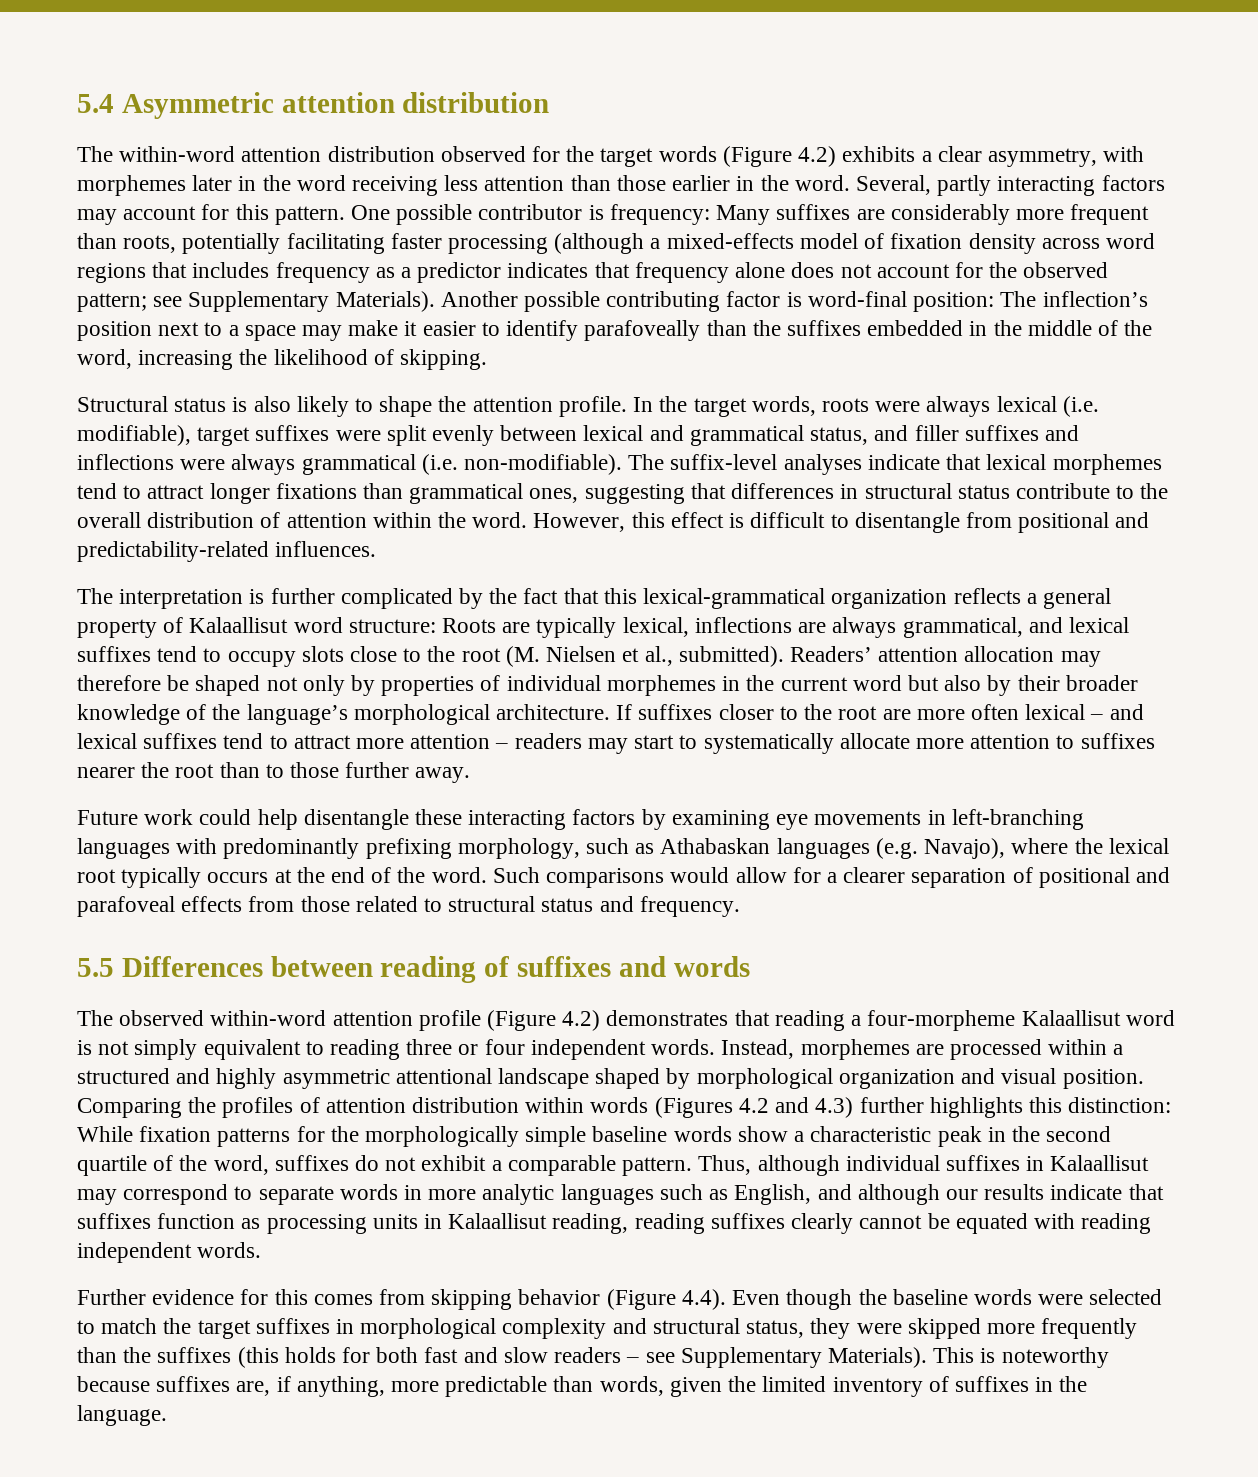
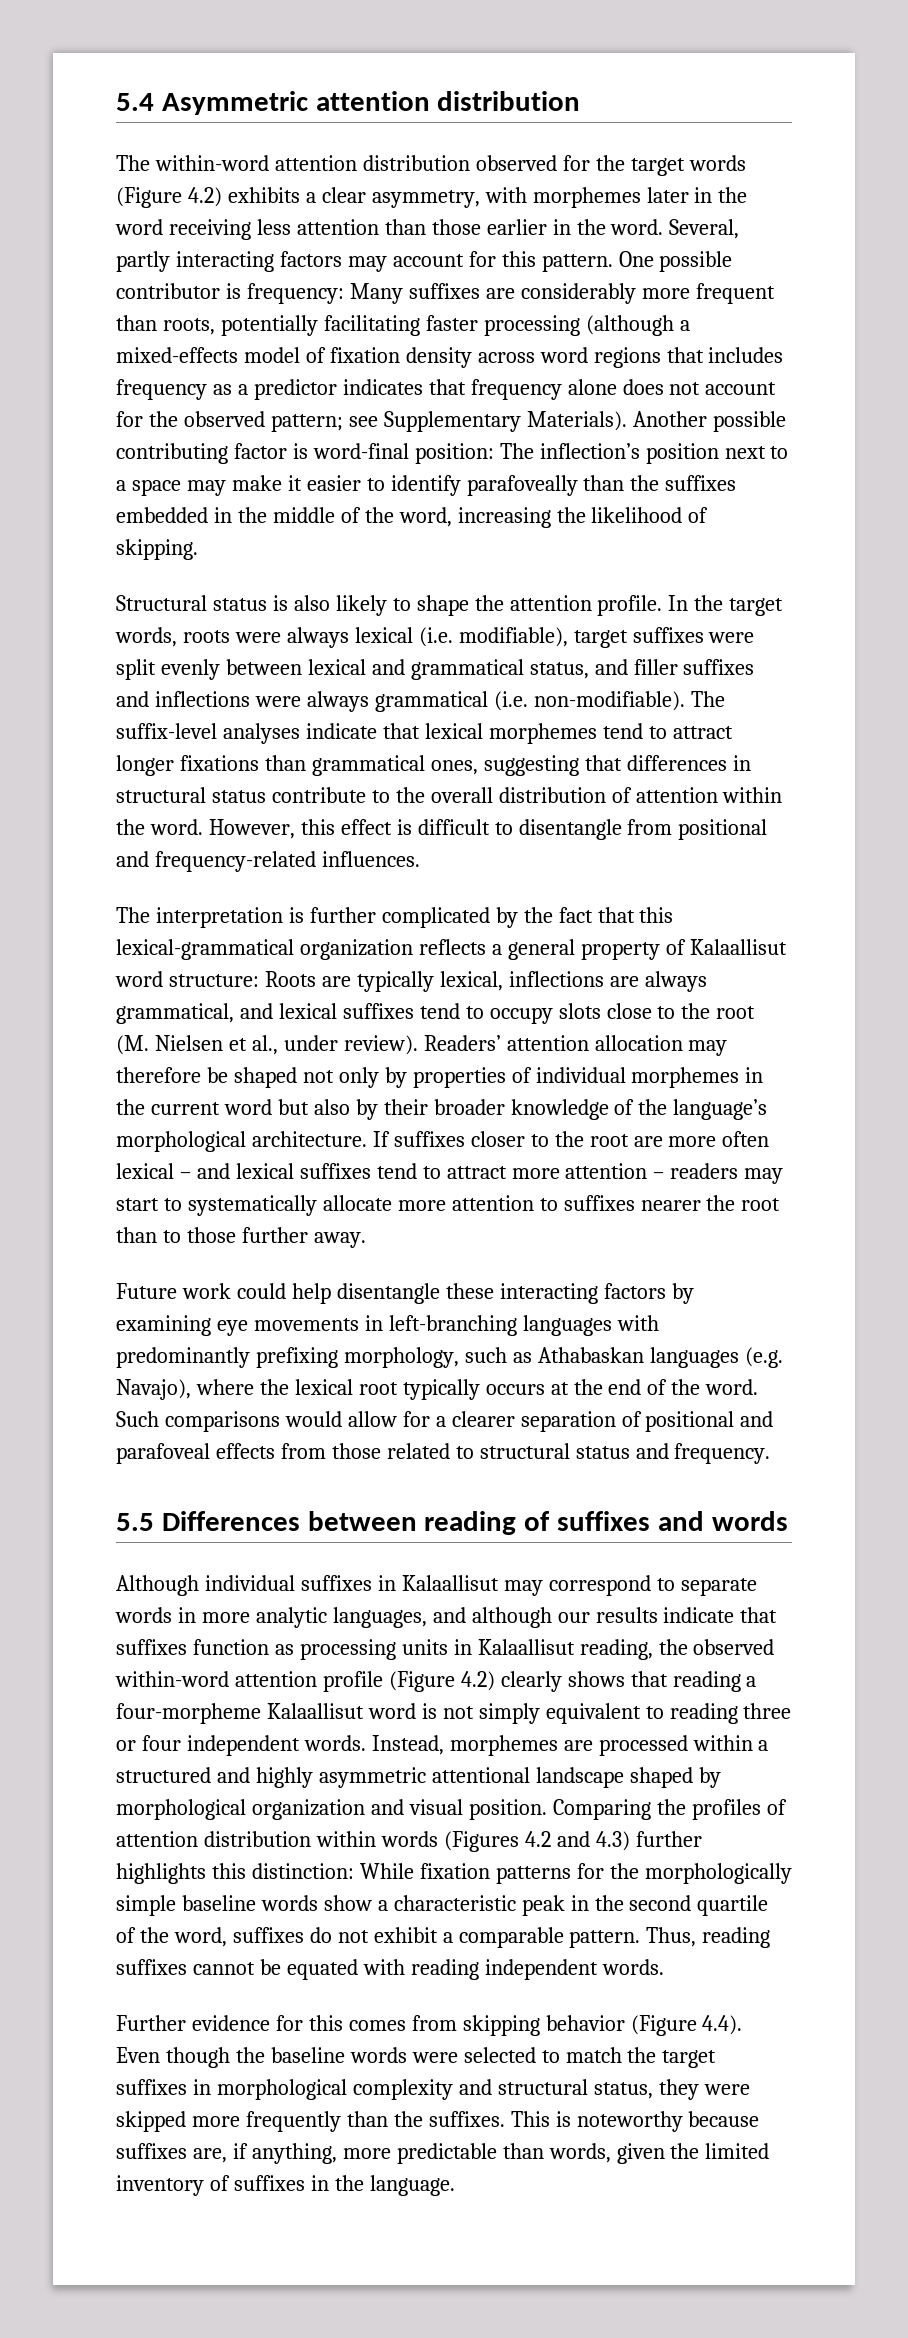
[77,541,269,562] predictability-related -> [154,851,316,872] frequency-related
[678,646,784,667] submitted). -> [283,1035,418,1055] under review).
[77,1010,113,1026] The -> [116,1575,757,1596] [115,1607,778,1628] [116,1639,688,1660] Although individual suffixes in Kalaallisut may correspond to separate words in more analytic languages, and although our results indicate that suffixes function as processing units in Kalaallisut reading, the
[606,1010,729,1026] demonstrates -> [500,1671,625,1692] clearly shows
[757,1155,1150,1176] [77,1184,1164,1205] [77,1213,629,1234] although individual suffixes in Kalaallisut may correspond to separate words in more analytic languages such as English, and although our results indicate that suffixes function as processing units in Kalaallisut reading, -> (697, 1937) none
[791,1213,854,1234] clearly -> (187, 1967) none
[157,1347,927,1368] suffixes (this holds for both fast and slow readers – see Supplementary Materials). -> [428,2111,505,2127] suffixes.

